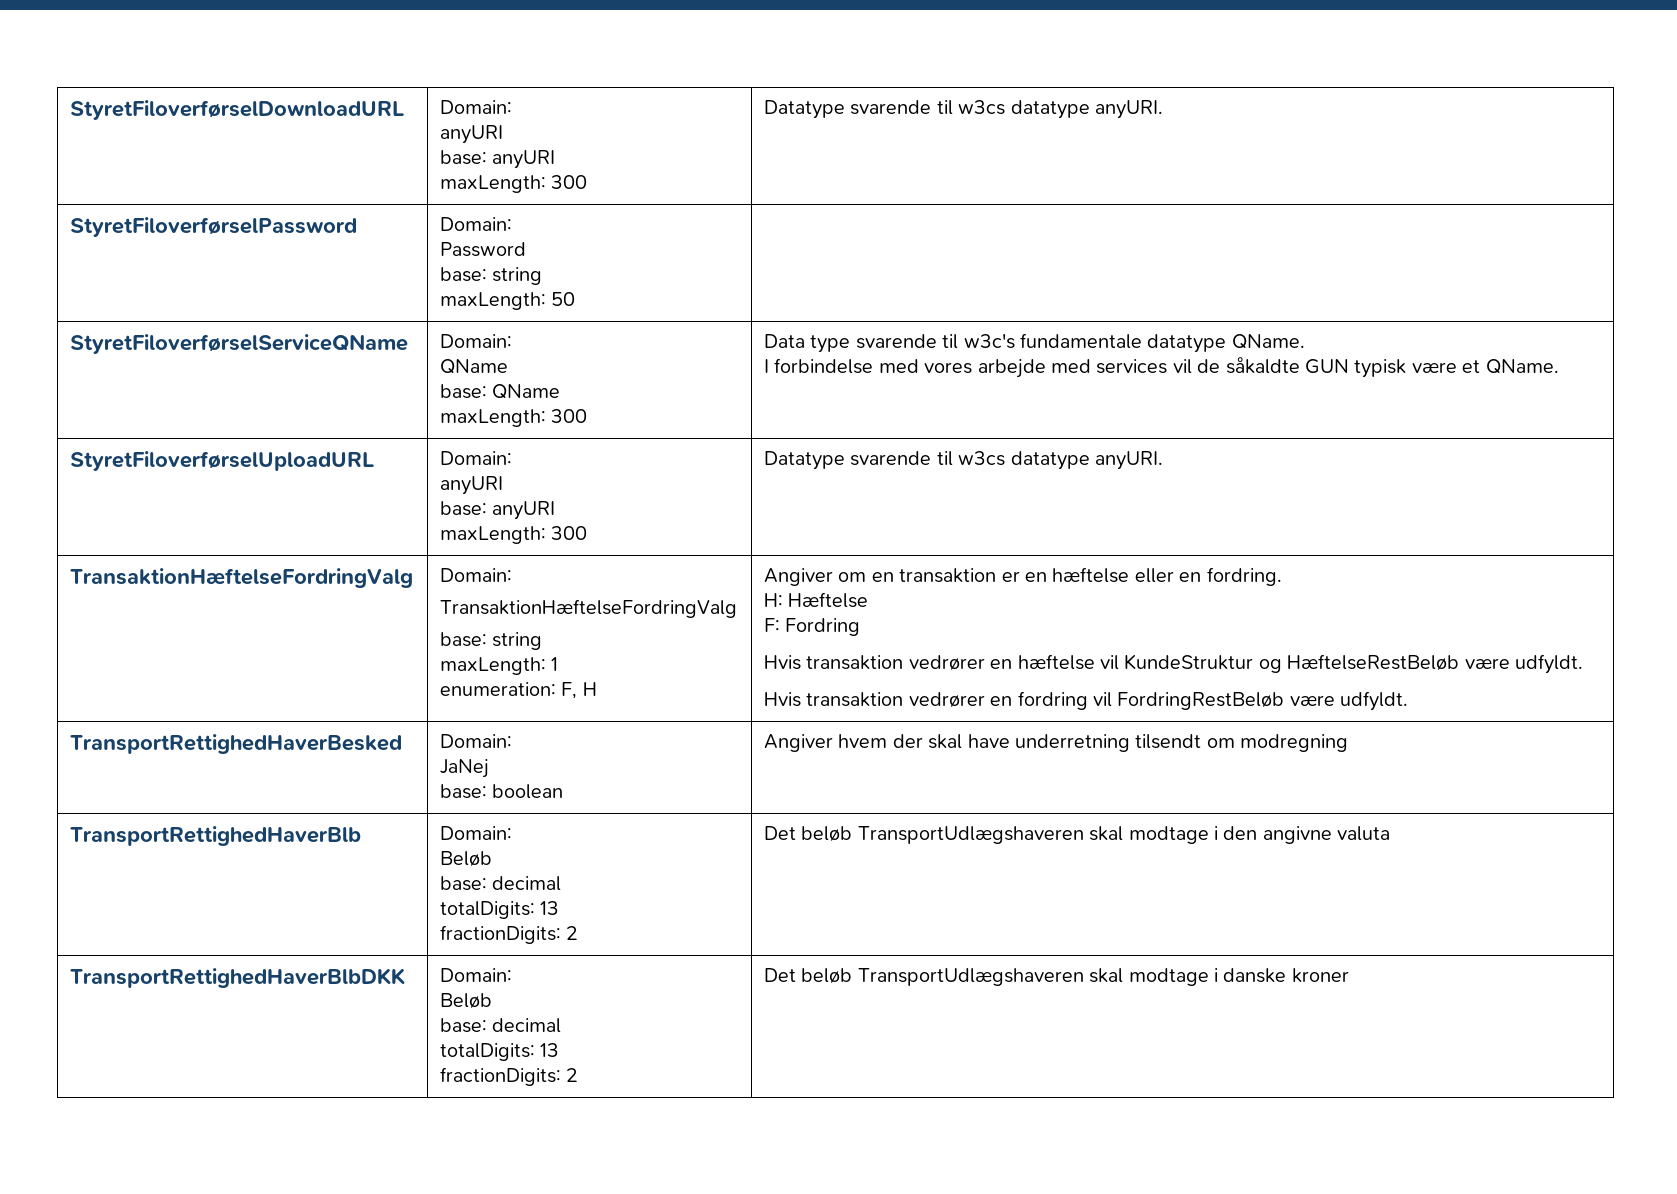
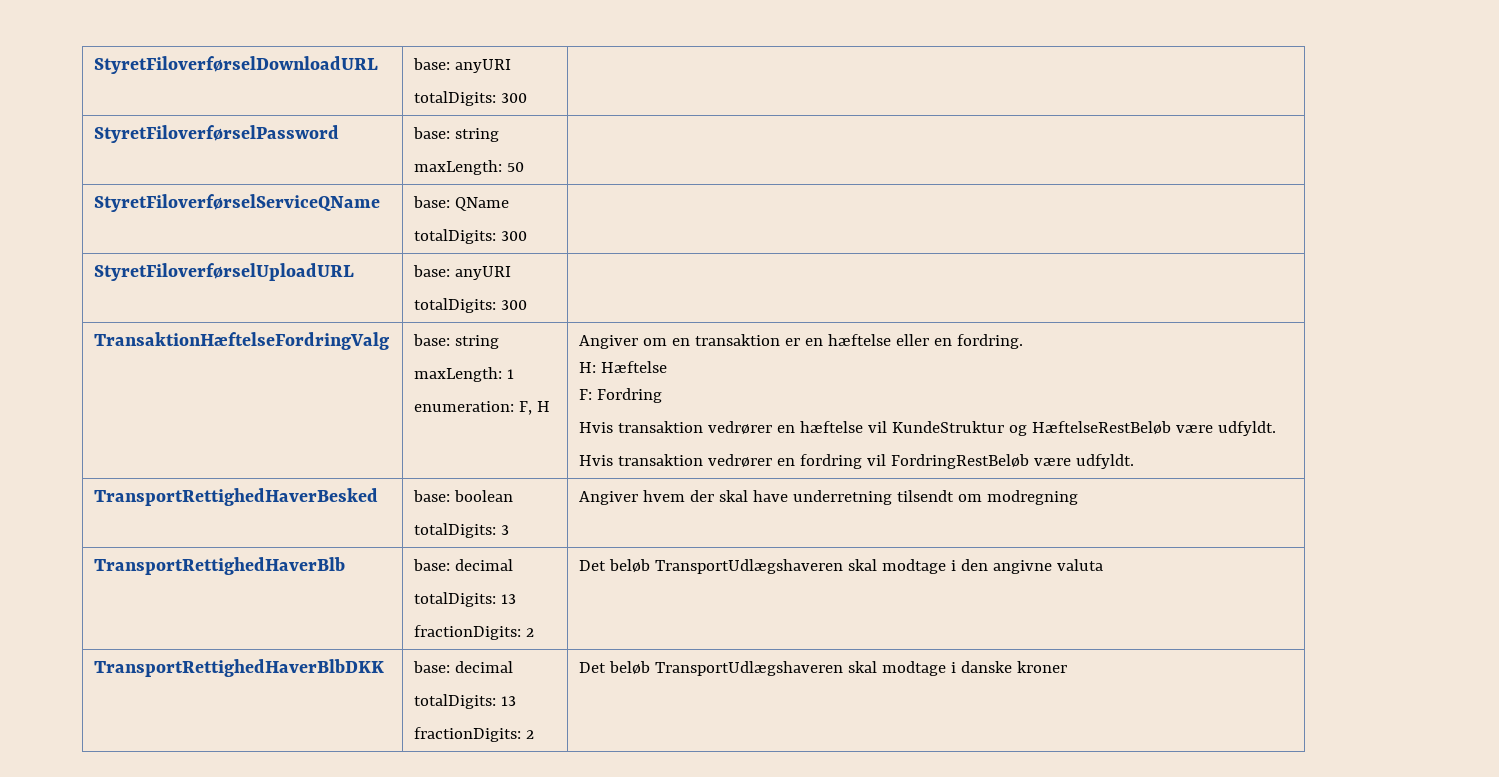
[440,100,513,114] [440,125,504,144] [440,150,556,169] [440,175,588,193] [764,100,1164,119] Domain: // anyURI // base: anyURI // maxLength: 300 | Datatype svarende til w3cs datatype anyURI. -> [413,58,512,73] [414,91,528,106] base: anyURI // totalDigits: 300 |
[440,217,513,231] [440,242,527,257] Domain: // Password // -> (340, 134) none
[440,334,513,348] [440,359,509,374] Domain: // QName // -> (381, 203) none
[440,409,588,427] [764,333,1305,353] [764,357,1559,378] maxLength: 300 | Data type svarende til w3c's fundamentale datatype QName. // I forbindelse med vores arbejde med services vil de såkaldte GUN typisk være et QName. -> [414,229,528,244] totalDigits: 300 |
[440,451,513,465] [440,476,504,495] [440,501,556,520] [440,526,588,544] [764,451,1164,470] Domain: // anyURI // base: anyURI // maxLength: 300 | Datatype svarende til w3cs datatype anyURI. -> [413,265,512,280] [414,298,528,313] base: anyURI // totalDigits: 300 |
[440,568,513,582] [440,599,738,618] Domain: // TransaktionHæftelseFordringValg // -> (390, 341) none
[440,734,513,748] [440,759,490,778] Domain: // JaNej // -> (379, 497) none
(564, 791) none -> [414,523,510,538] // totalDigits: 3
[440,826,513,840] [440,851,493,867] Domain: // Beløb // -> (346, 566) none
[440,968,513,982] [440,993,493,1009] Domain: // Beløb // -> (385, 668) none

